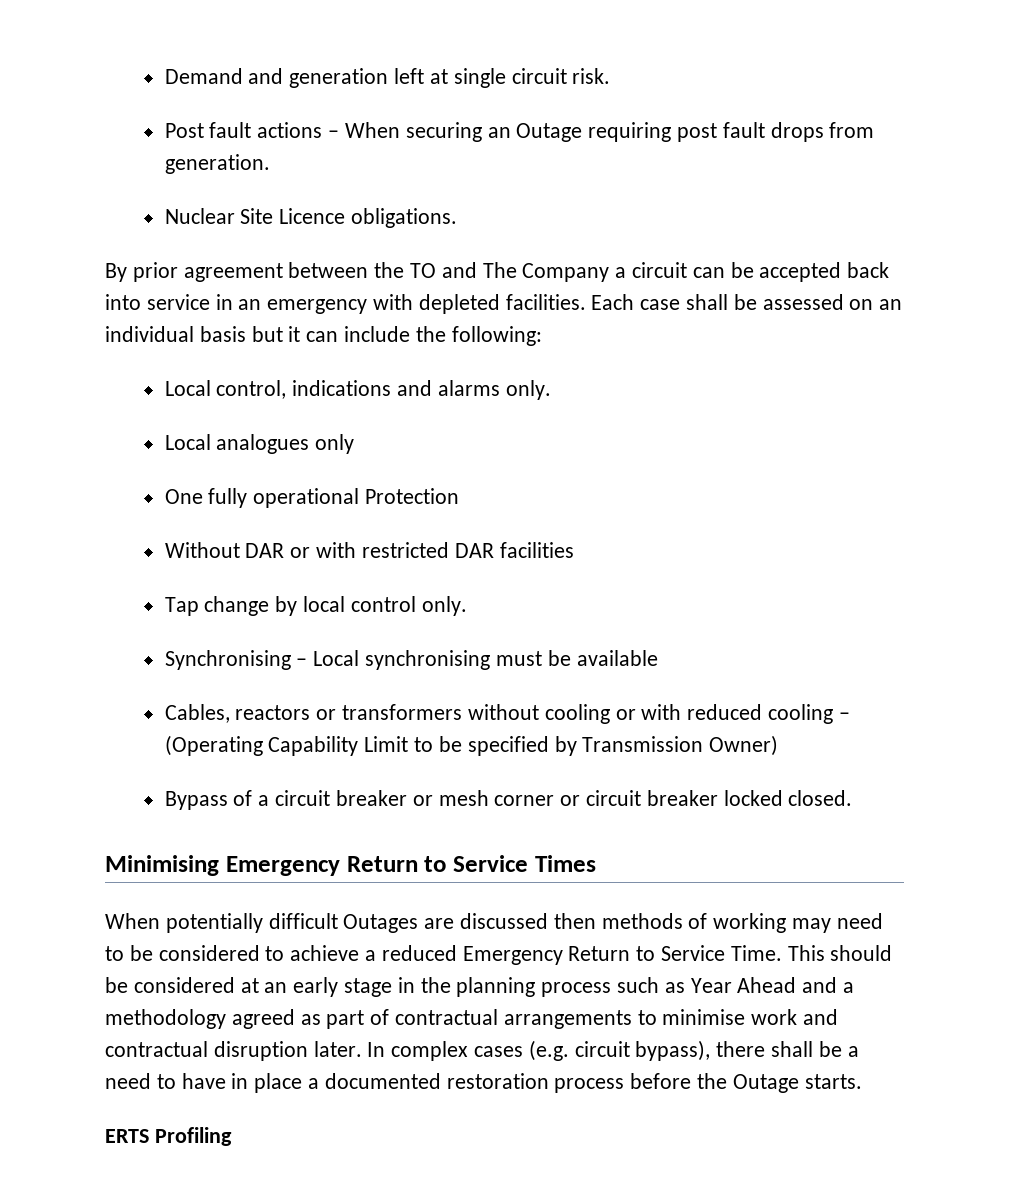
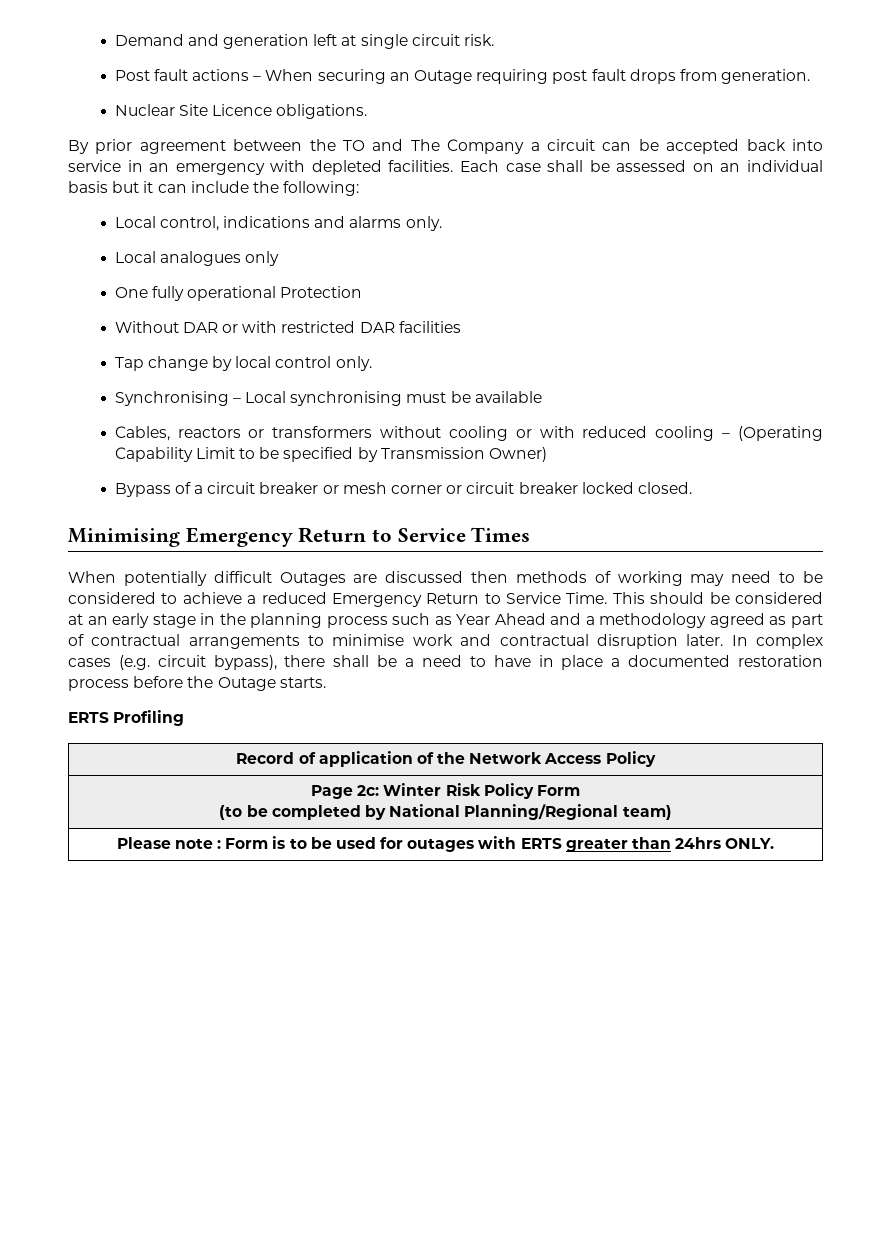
(232, 1136) none -> [236,751,656,767] [311,783,580,799] [219,804,672,820] [116,836,775,852] // Record of application of the Network Access Policy // Page 2c: Winter Risk Policy Form // (to be completed by National Planning/Regional team) // Please note : Form is to be used for outages with ERTS greater than 24hrs ONLY.

